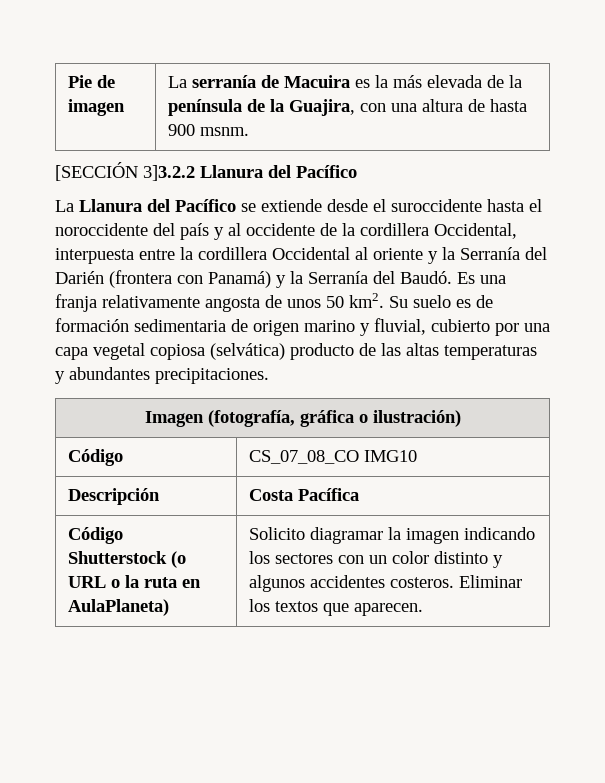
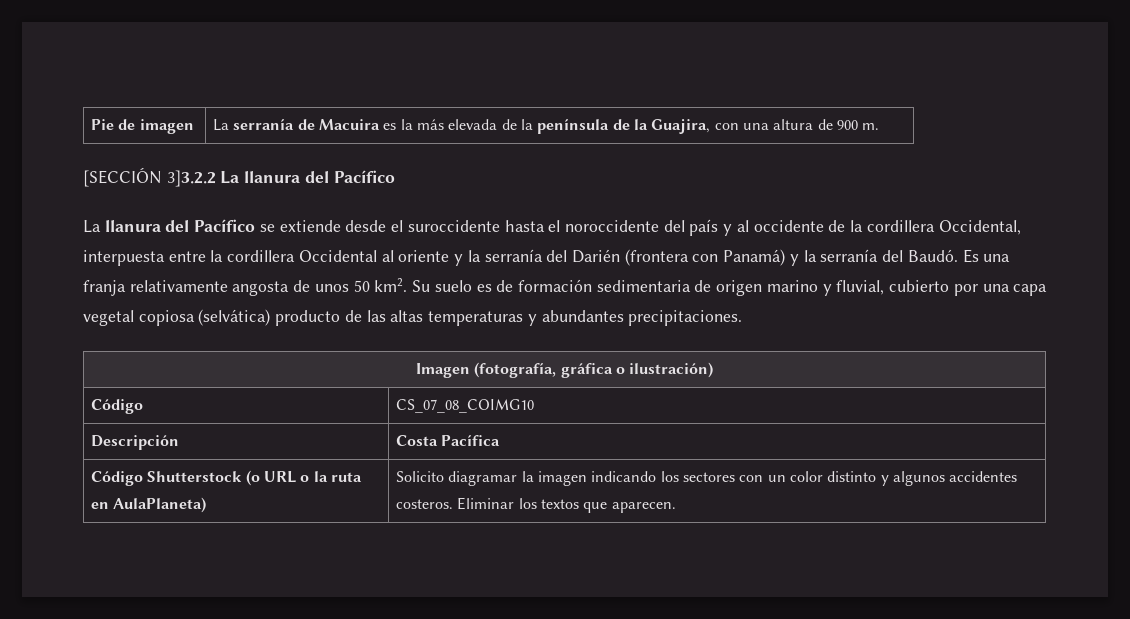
[490,99,528,112] [168,124,250,136] hasta 900 msnm. -> [836,120,880,130] 900 m.
[200,165,263,178] Llanura -> [220,171,301,184] La llanura
[79,199,142,212] Llanura -> [104,220,161,232] llanura
[460,247,520,260] Serranía -> [484,249,543,262] serranía
[308,271,368,284] Serranía -> [820,249,879,262] serranía
[249,450,418,464] CS_07_08_CO IMG10 -> [396,399,535,413] CS_07_08_COIMG10

